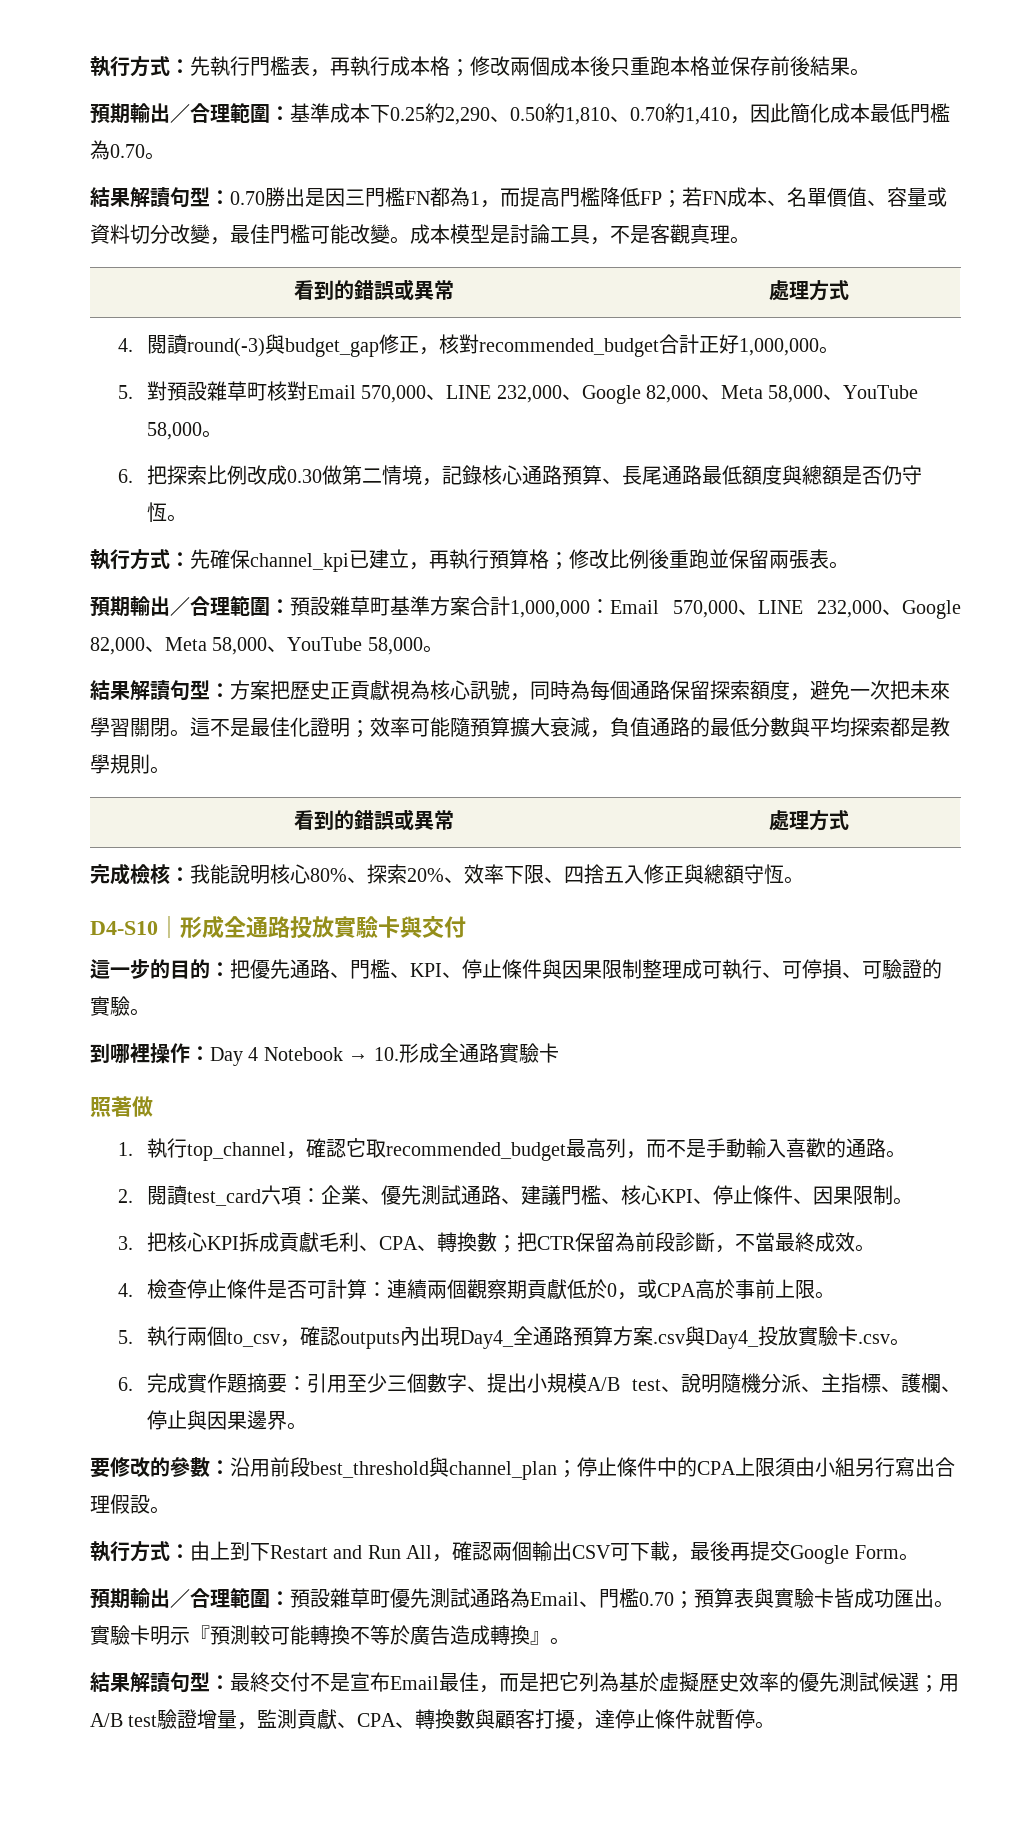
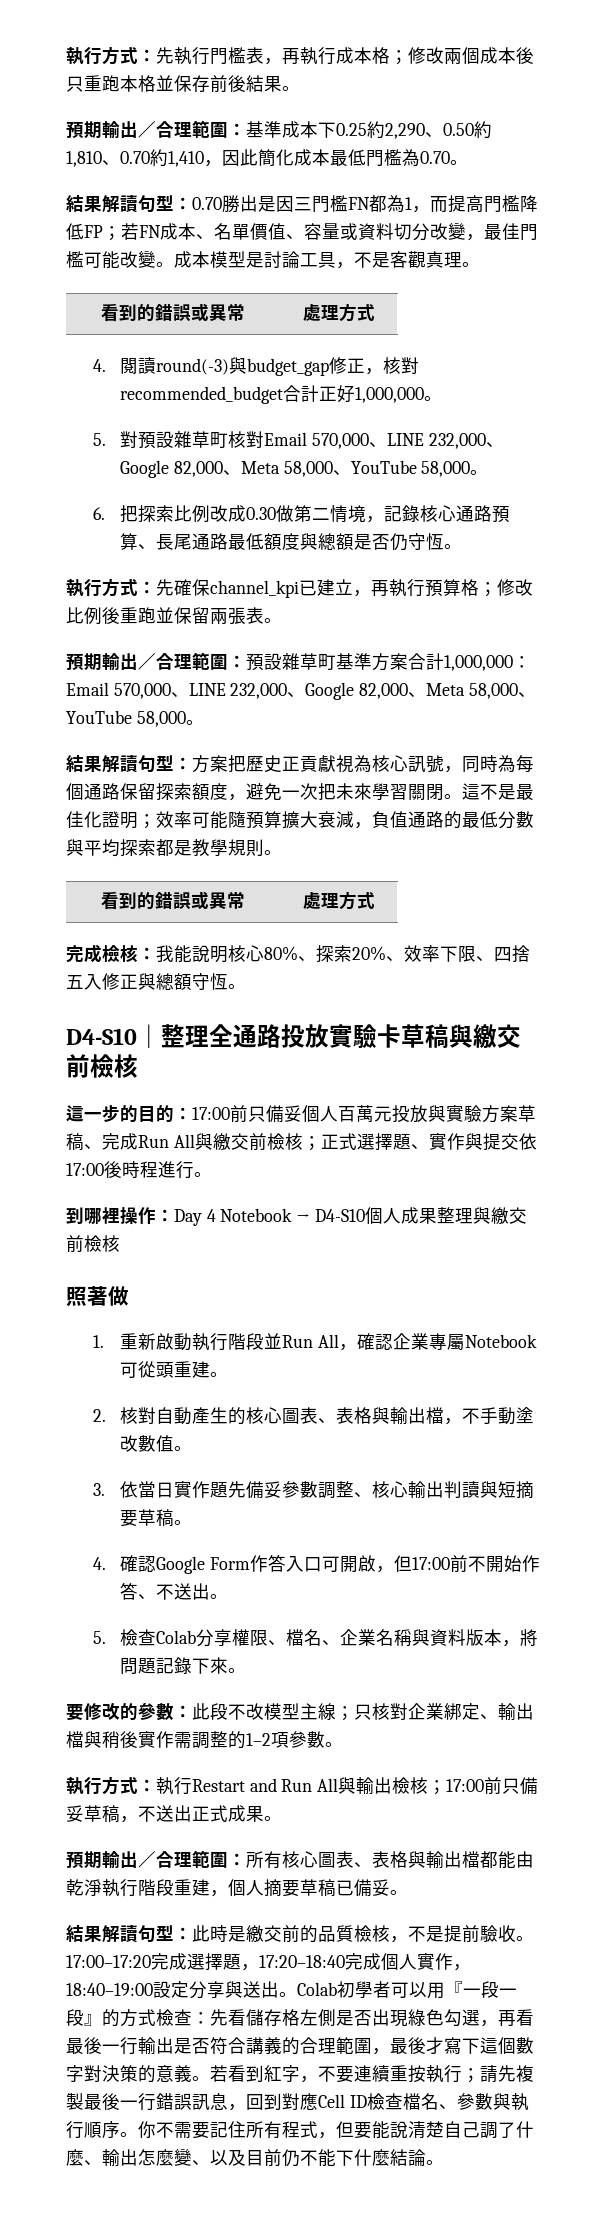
[180,916,224,939] 形成 -> [161,1024,209,1048] 整理
[400,916,466,938] 與交付 -> [401,1024,521,1048] [66,1054,138,1078] 草稿與繳交前檢核
[230,959,942,980] [90,996,130,1017] 把優先通路、門檻、KPI、停止條件與因果限制整理成可執行、可停損、可驗證的實驗 -> [192,1105,536,1123] [66,1133,537,1151] [66,1161,194,1179] 17:00前只備妥個人百萬元投放與實驗方案草稿、完成Run All與繳交前檢核；正式選擇題、實作與提交依17:00後時程進行
[373,1043,559,1064] [90,1096,153,1117] [118,1138,906,1161] [118,1185,913,1206] [118,1232,875,1253] [118,1279,835,1300] [118,1326,910,1349] [118,1373,961,1393] [146,1410,307,1430] [90,1457,955,1480] [90,1494,170,1514] [90,1541,270,1562] 10.形成全通路實驗卡 // 照著做 // 1.執行top_channel，確認它取recommended_budget最高列，而不是手動輸入喜歡的通路。 // 2.閱讀test_card六項：企業、優先測試通路、建議門檻、核心KPI、停止條件、因果限制。 // 3.把核心KPI拆成貢獻毛利、CPA、轉換數；把CTR保留為前段診斷，不當最終成效。 // 4.檢查停止條件是否可計算：連續兩個觀察期貢獻低於0，或CPA高於事前上限。 // 5.執行兩個to_csv，確認outputs內出現Day4_全通路預算方案.csv與Day4_投放實驗卡.csv。 // 6.完成實作題摘要：引用至少三個數字、提出小規模A/B test、說明隨機分派、主指標、護欄、停止與因果邊界。 // 要修改的參數：沿用前段best_threshold與channel_plan；停止條件中的CPA上限須由小組另行寫出合理假設。 // 執行方式：由上到下 -> [314,1207,527,1224] [66,1235,120,1253] [66,1286,129,1306] [93,1333,537,1351] [120,1361,229,1378] [93,1407,535,1425] [120,1435,193,1452] [93,1481,535,1499] [120,1509,193,1527] [93,1554,540,1574] [120,1582,229,1600] [93,1629,539,1647] [120,1657,247,1675] [66,1702,534,1721] [66,1731,343,1749] [66,1776,192,1795] D4-S10個人成果整理與繳交前檢核 // 照著做 // 1.重新啟動執行階段並Run All，確認企業專屬Notebook可從頭重建。 // 2.核對自動產生的核心圖表、表格與輸出檔，不手動塗改數值。 // 3.依當日實作題先備妥參數調整、核心輸出判讀與短摘要草稿。 // 4.確認Google Form作答入口可開啟，但17:00前不開始作答、不送出。 // 5.檢查Colab分享權限、檔名、企業名稱與資料版本，將問題記錄下來。 // 要修改的參數：此段不改模型主線；只核對企業綁定、輸出檔與稍後實作需調整的1–2項參數。 // 執行方式：執行
[432,1541,919,1564] [90,1588,954,1609] [90,1625,570,1646] [90,1672,959,1693] [90,1709,756,1730] ，確認兩個輸出CSV可下載，最後再提交Google Form。 // 預期輸出／合理範圍：預設雜草町優先測試通路為Email、門檻0.70；預算表與實驗卡皆成功匯出。實驗卡明示『預測較可能轉換不等於廣告造成轉換』。 // 結果解讀句型：最終交付不是宣布Email最佳，而是把它列為基於虛擬歷史效率的優先測試候選；用A/B test驗證增量，監測貢獻、CPA、轉換數與顧客打擾，達停止條件就暫停 -> [338,1777,539,1795] [66,1805,282,1823] [66,1850,534,1869] [66,1879,408,1897] [66,1924,534,1943] [66,1953,471,1971] [66,1981,517,1999] [66,2009,534,2027] [66,2037,534,2055] [66,2065,534,2083] [66,2093,529,2111] [66,2121,534,2139] [66,2148,426,2167] 與輸出檢核；17:00前只備妥草稿，不送出正式成果。 // 預期輸出／合理範圍：所有核心圖表、表格與輸出檔都能由乾淨執行階段重建，個人摘要草稿已備妥。 // 結果解讀句型：此時是繳交前的品質檢核，不是提前驗收。17:00–17:20完成選擇題，17:20–18:40完成個人實作，18:40–19:00設定分享與送出。Colab初學者可以用『一段一段』的方式檢查：先看儲存格左側是否出現綠色勾選，再看最後一行輸出是否符合講義的合理範圍，最後才寫下這個數字對決策的意義。若看到紅字，不要連續重按執行；請先複製最後一行錯誤訊息，回到對應Cell ID檢查檔名、參數與執行順序。你不需要記住所有程式，但要能說清楚自己調了什麼、輸出怎麼變、以及目前仍不能下什麼結論

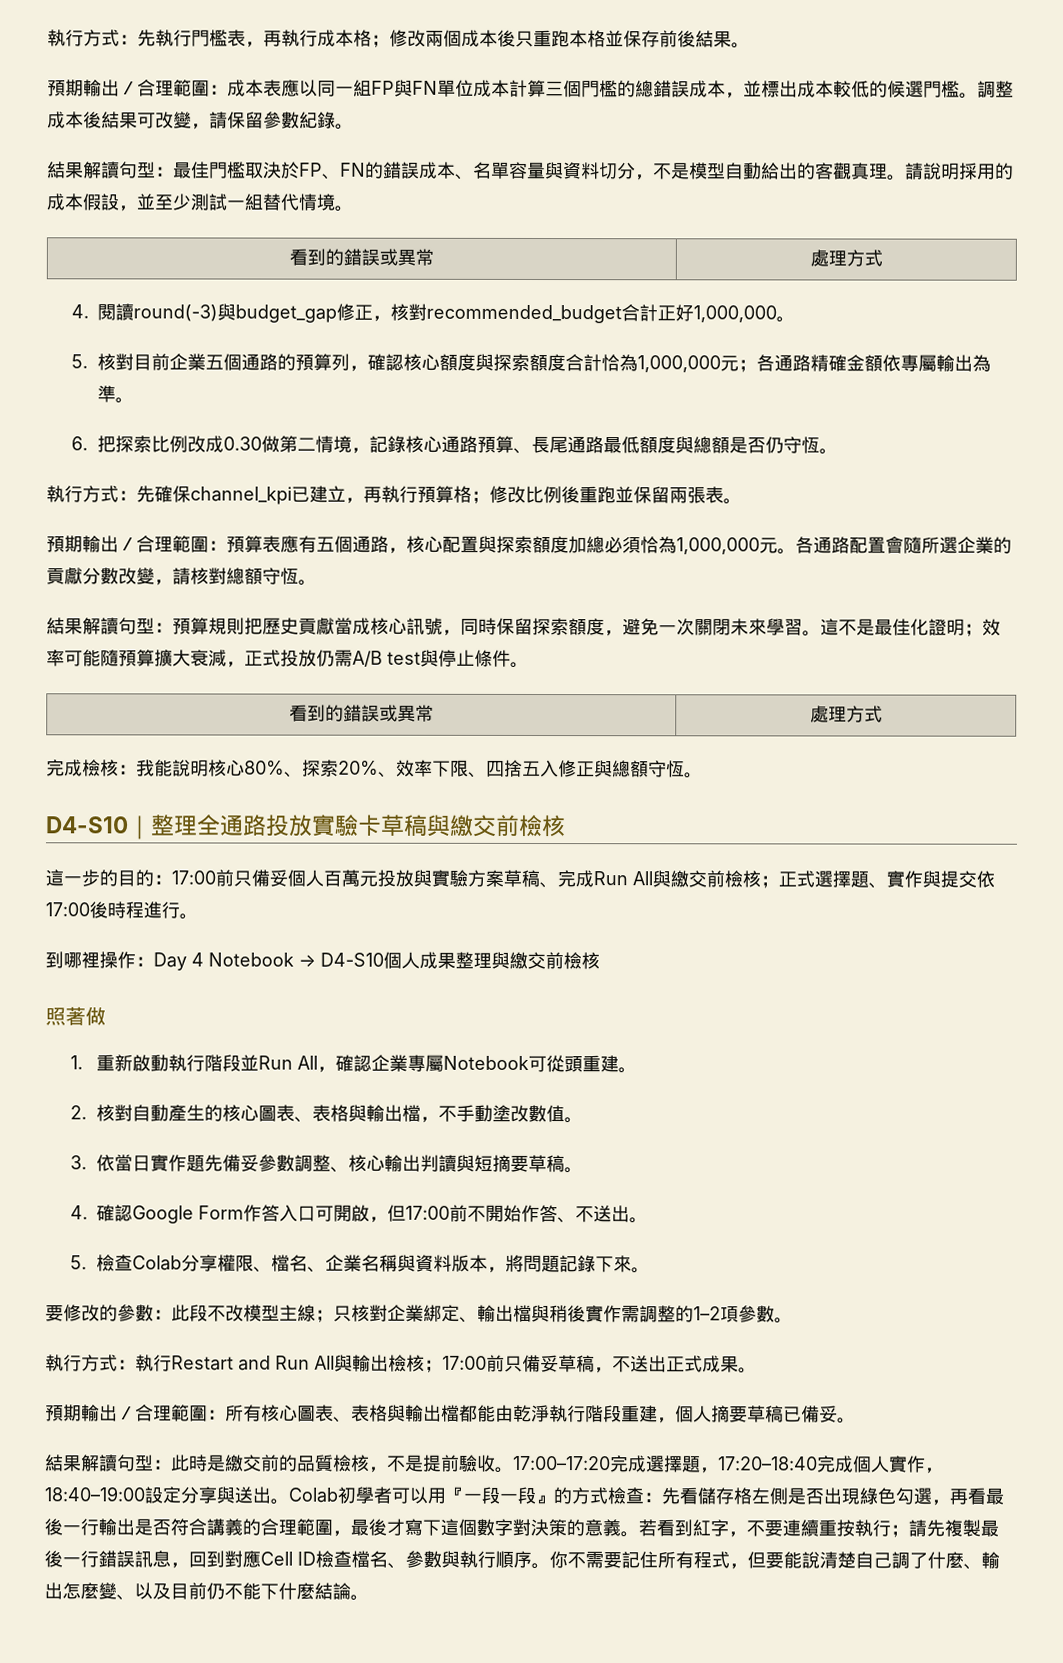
[246,121,492,139] [66,149,468,167] [66,194,538,213] [66,222,538,241] [66,250,462,269] 基準成本下0.25約2,290、0.50約1,810、0.70約1,410，因此簡化成本最低門檻為0.70。 // 結果解讀句型：0.70勝出是因三門檻FN都為1，而提高門檻降低FP；若FN成本、名單價值、容量或資料切分改變，最佳門檻可能改變。成本模型是討論工具，不是客觀真理 -> [227,79,1014,99] [47,111,354,130] [47,161,1014,181] [46,193,336,212] 成本表應以同一組FP與FN單位成本計算三個門檻的總錯誤成本，並標出成本較低的候選門檻。調整成本後結果可改變，請保留參數紀錄。 // 結果解讀句型：最佳門檻取決於FP、FN的錯誤成本、名單容量與資料切分，不是模型自動給出的客觀真理。請說明採用的成本假設，並至少測試一組替代情境
[120,431,504,449] [120,460,471,478] 對預設雜草町核對Email 570,000、LINE 232,000、Google 82,000、Meta 58,000、YouTube 58,000 -> [96,353,991,373] [96,385,116,403] 核對目前企業五個通路的預算列，確認核心額度與探索額度合計恰為1,000,000元；各通路精確金額依專屬輸出為準
[264,653,531,671] [66,682,536,700] [66,710,204,727] [66,754,372,773] 設雜草町基準方案合計1,000,000：Email 570,000、LINE 232,000、Google 82,000、Meta 58,000、YouTube 58,000。 // 結果解讀句型：方案把歷史正貢獻視為 -> [244,535,1012,555] [46,567,317,586] [46,617,371,635] 算表應有五個通路，核心配置與探索額度加總必須恰為1,000,000元。各通路配置會隨所選企業的貢獻分數改變，請核對總額守恆。 // 結果解讀句型：預算規則把歷史貢獻當成
[498,755,534,773] [66,783,120,800] 為每個通路 -> (497, 626) none
[318,783,336,801] 把 -> [694,618,731,636] 關閉
[408,784,444,801] 關閉 -> (803, 627) none
[372,811,534,829] [66,839,264,857] 負值通路的最低分數與平均探索都是教學規則 -> [244,649,511,667] 正式投放仍需A/B test與停止條件

